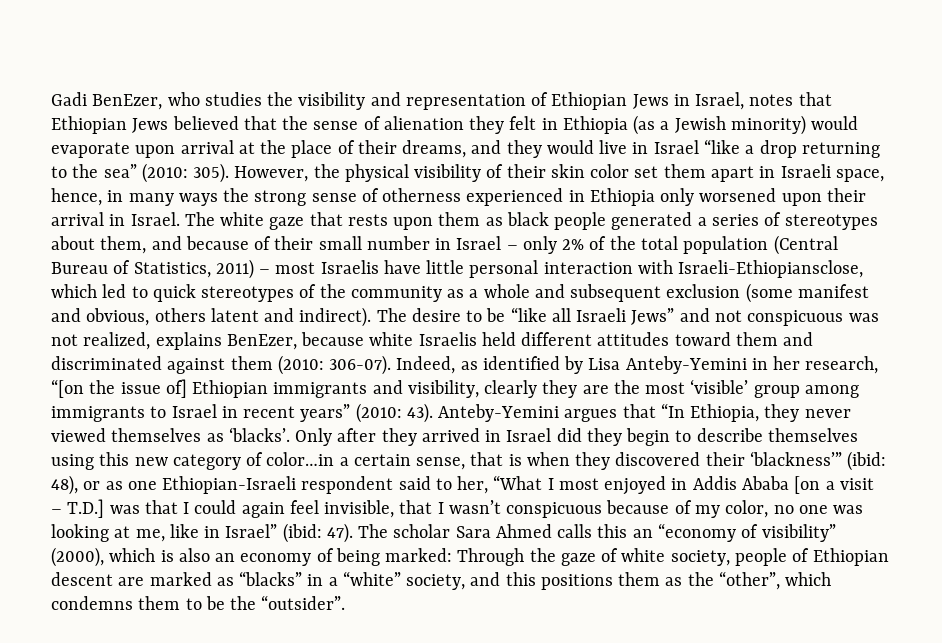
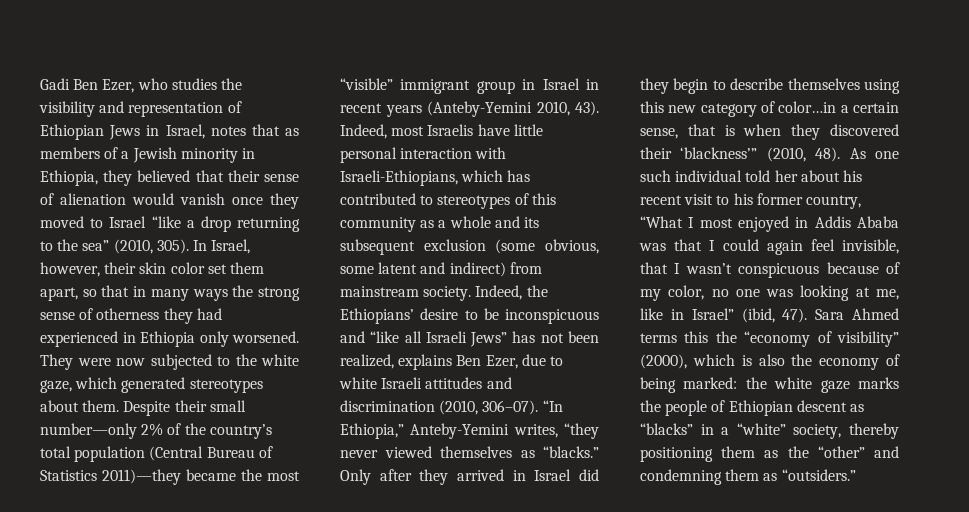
[92,94,163,110] BenEzer, -> [73,79,135,93] Ben Ezer,
[51,116,169,134] Ethiopian Jews -> [285,128,299,136] [40,147,255,163] [40,170,133,186] as members of a Jewish minority in Ethiopia, they
[282,116,309,130] the -> [227,170,260,182] their
[469,115,859,135] [51,140,649,158] they felt in Ethiopia (as a Jewish minority) would evaporate upon arrival at the place of their dreams, and they would live in -> [132,193,299,209] [40,216,104,228] would vanish once they moved to
[141,163,504,183] (2010: 305). However, the physical visibility of -> [113,239,251,254] [40,262,100,277] (2010, 305). In Israel, however,
[710,164,884,182] [51,188,102,206] apart in Israeli space, hence, -> [40,285,130,301] apart, so that
(462, 195) none -> [163,308,222,324] they had
[699,188,866,206] [51,212,878,230] [51,236,557,254] worsened upon their arrival in Israel. The white gaze that rests upon them as black people generated a series of stereotypes about them, and because of their small number in Israel – only -> [232,331,299,343] [40,354,299,370] [40,377,263,393] [40,400,246,416] [40,423,137,439] worsened. They were now subjected to the white gaze, which generated stereotypes about them. Despite their small number—only
(636, 243) none -> [209,424,272,439] country’s
[133,259,271,279] Statistics, 2011) – -> [40,469,300,485] [340,78,599,94] [340,101,599,117] [340,124,387,139] Statistics 2011)—they became the most “visible” immigrant group in Israel in recent years (Anteby-Yemini 2010, 43). Indeed,
[678,260,864,278] [51,284,196,302] Israeli-Ethiopiansclose, which led to quick -> [340,170,531,186] [340,193,434,205] Israeli-Ethiopians, which has contributed to
[319,284,346,298] the -> [531,193,556,205] this
(565, 291) none -> [523,217,539,228] its
[797,284,869,298] [51,307,407,327] manifest and obvious, others latent and indirect). The -> [545,239,599,254] [340,262,542,277] [340,285,548,301] [340,308,414,324] obvious, some latent and indirect) from mainstream society. Indeed, the Ethiopians’
(506, 315) none -> [505,309,599,324] [340,331,365,343] inconspicuous and
[679,308,879,326] [51,332,814,350] [51,355,879,375] [51,379,859,398] [51,403,800,423] and not conspicuous was not realized, explains BenEzer, because white Israelis held different attitudes toward them and discriminated against them (2010: 306-07). Indeed, as identified by Lisa Anteby-Yemini in her research, “[on the issue of] Ethiopian immigrants and visibility, clearly they are the most ‘visible’ group among immigrants to Israel in recent years” (2010: 43). Anteby-Yemini argues that “In Ethiopia, they -> [512,331,599,343] [340,354,563,370] [339,377,512,389] [340,400,563,415] [340,423,599,439] has not been realized, explains Ben Ezer, due to white Israeli attitudes and discrimination (2010, 306–07). “In Ethiopia,” Anteby-Yemini writes, “they
[228,427,290,442] ‘blacks’. -> [543,446,599,458] “blacks.”
[847,451,887,471] [51,475,489,495] (ibid: 48), or as one Ethiopian-Israeli respondent said to her, -> [766,147,899,162] [640,170,862,182] [640,193,861,209] (2010, 48). As one such individual told her about his recent visit to his former country,
[794,476,874,494] [51,499,105,518] [on a visit – T.D.] -> (899, 222) none
[282,523,653,543] (ibid: 47). The scholar Sara Ahmed calls this an -> [741,308,899,323] [640,331,737,343] (ibid, 47). Sara Ahmed terms this the
[215,553,236,562] an -> [791,354,813,366] the
[457,548,730,566] Through the gaze of white society, -> [745,377,899,393] [640,400,661,412] the white gaze marks the
[118,572,212,586] are marked -> (847, 406) none
[470,571,832,590] [51,595,346,610] and this positions them as the “other”, which condemns them to be the “outsider”. -> [849,423,899,439] [640,446,899,462] [640,469,856,485] thereby positioning them as the “other” and condemning them as “outsiders.”

